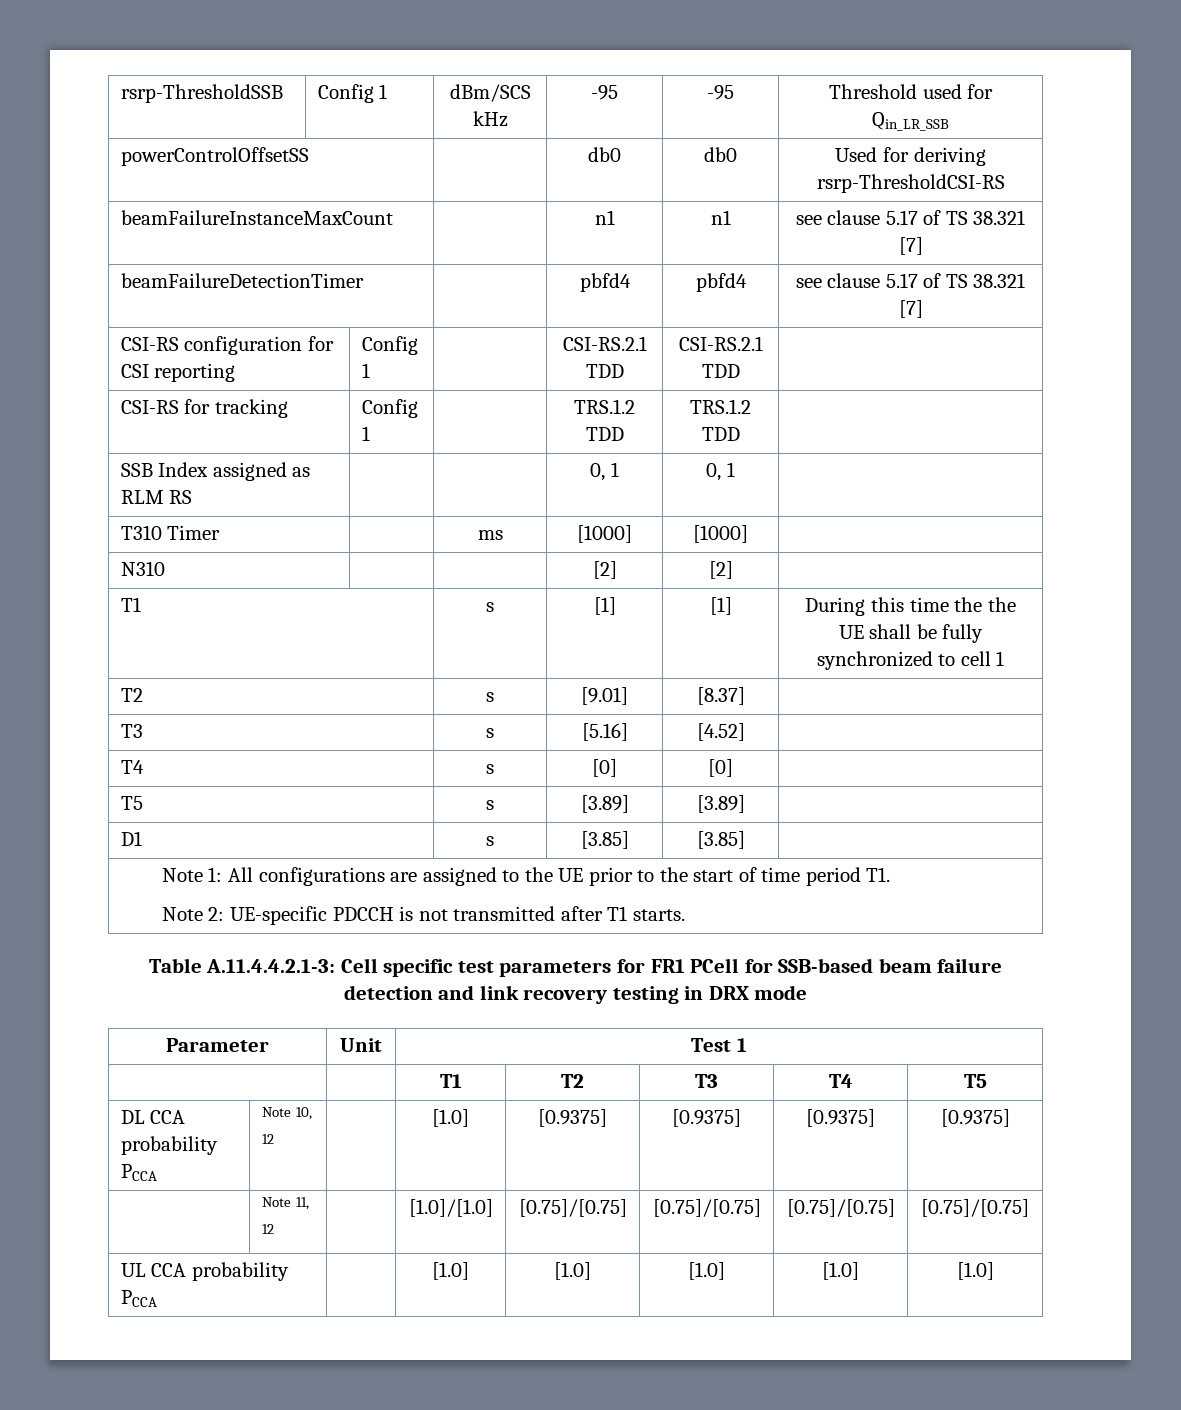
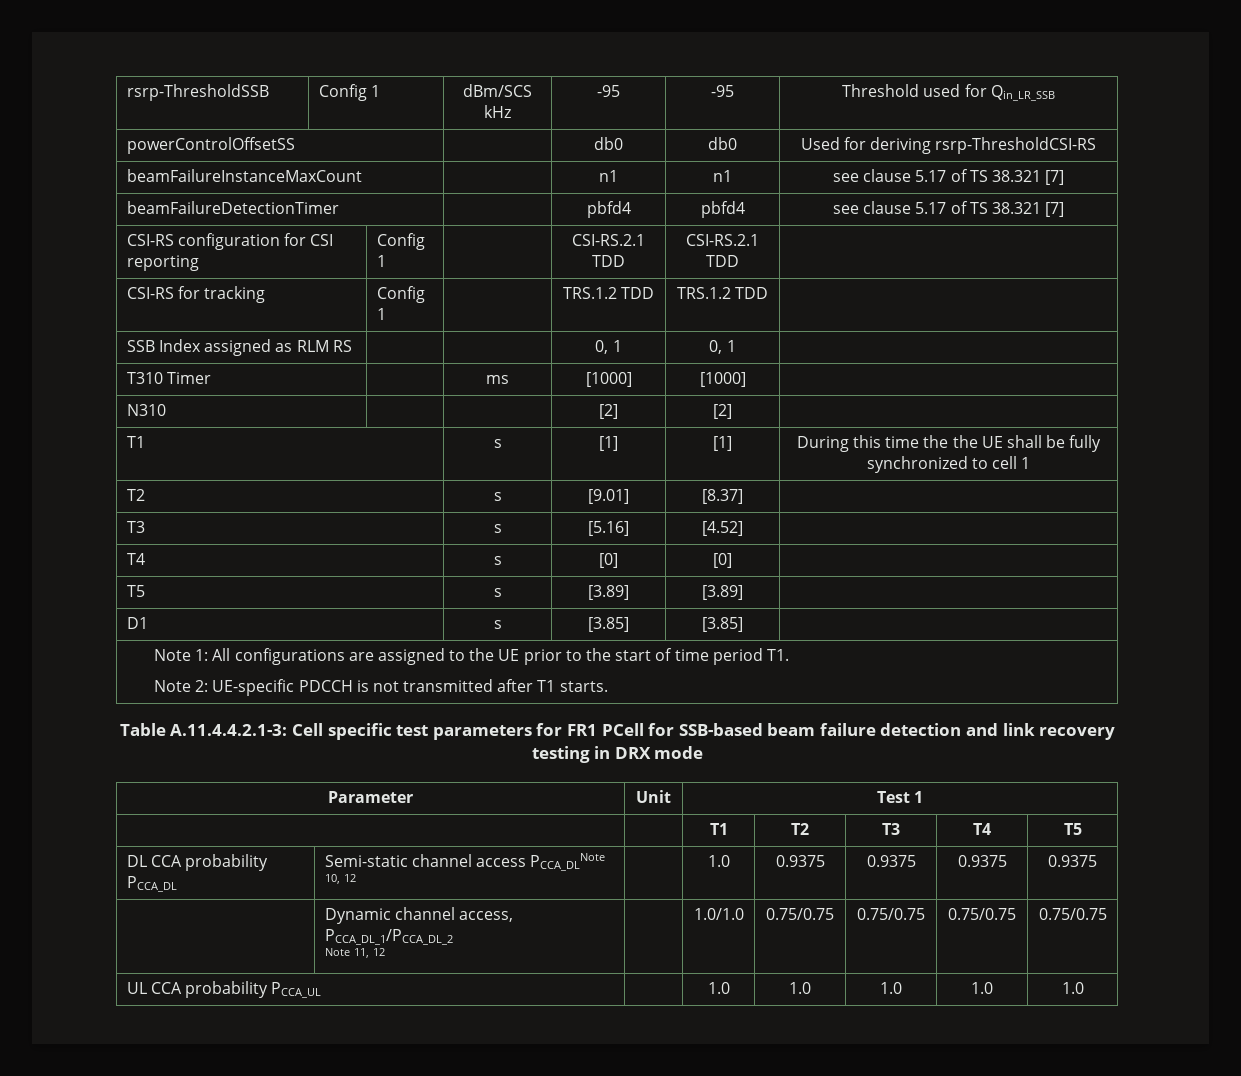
[120,1164,157,1181] [261,1107,313,1120] [261,1134,274,1144] [432,1109,469,1127] [538,1109,607,1127] [672,1109,741,1127] [806,1109,875,1127] [940,1109,1010,1127] [261,1197,310,1210] [261,1224,274,1234] [408,1199,493,1217] [518,1199,627,1217] [652,1199,761,1217] [786,1199,895,1217] [921,1199,1029,1217] [120,1262,289,1281] [120,1290,157,1307] [432,1262,469,1280] [554,1262,591,1280] [688,1262,725,1280] [822,1262,859,1280] [956,1262,994,1280] PCCA | Note 10, 12 | | [1.0] | [0.9375] | [0.9375] | [0.9375] | [0.9375] // | Note 11, 12 | | [1.0]/[1.0] | [0.75]/[0.75] | [0.75]/[0.75] | [0.75]/[0.75] | [0.75]/[0.75] // UL CCA probability PCCA | | [1.0] | [1.0] | [1.0] | [1.0] | [1.0] -> [126,876,177,892] [324,853,606,871] [324,874,357,884] [707,855,730,867] [775,855,825,867] [866,855,916,867] [957,855,1007,867] [1048,855,1097,867] [324,907,514,924] [324,929,453,945] [324,948,386,958] [693,908,744,920] [766,908,834,920] [857,908,925,920] [948,908,1016,920] [1038,908,1107,920] [126,981,322,998] [707,982,730,994] [789,982,811,994] [880,982,902,994] [971,982,993,994] [1061,982,1084,994] PCCA_DL | Semi-static channel access PCCA_DLNote 10, 12 | | 1.0 | 0.9375 | 0.9375 | 0.9375 | 0.9375 // | Dynamic channel access, PCCA_DL_1/PCCA_DL_2 // Note 11, 12 | | 1.0/1.0 | 0.75/0.75 | 0.75/0.75 | 0.75/0.75 | 0.75/0.75 // UL CCA probability PCCA_UL | | 1.0 | 1.0 | 1.0 | 1.0 | 1.0

